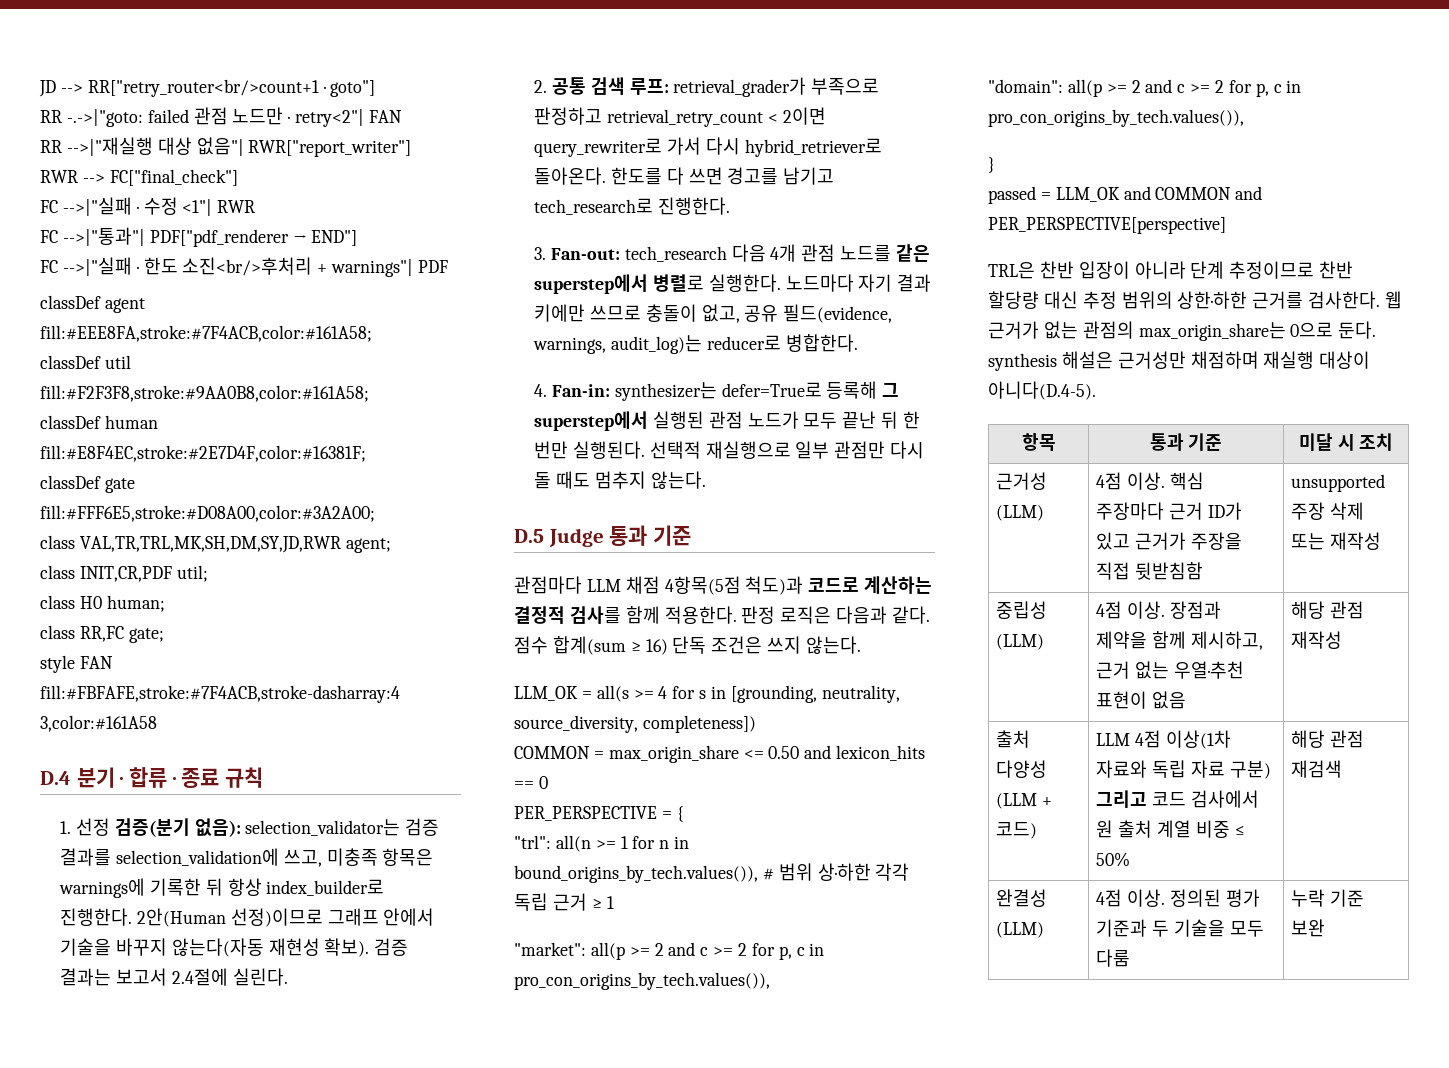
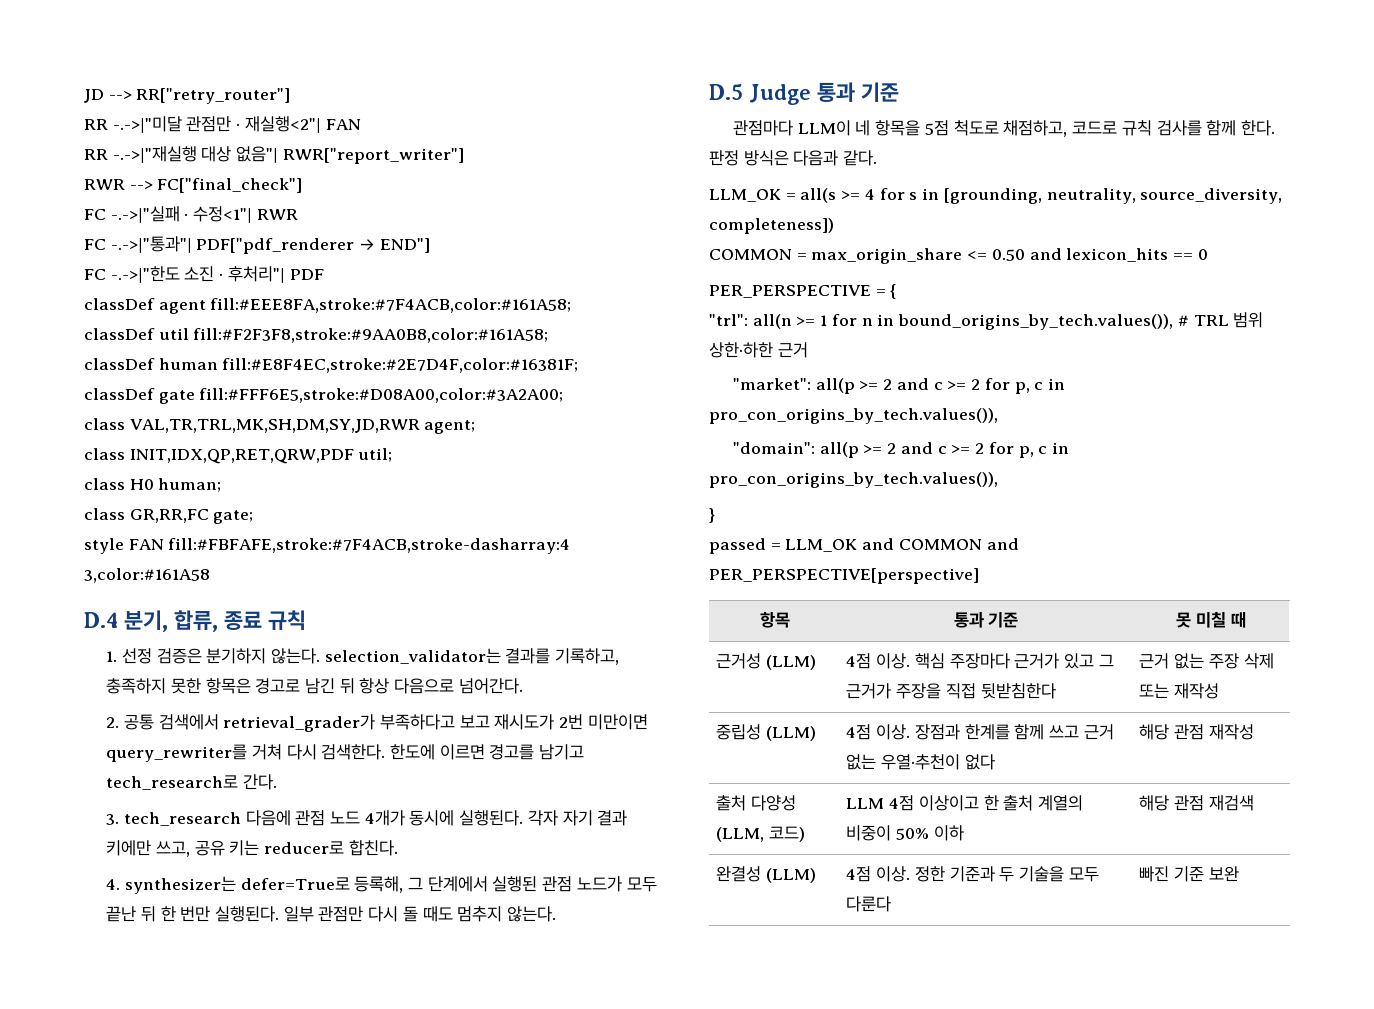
[87,79,376,97] [40,107,365,127] RR["retry_router<br/>count+1 · goto"] // RR -.->|"goto: failed 관점 노드만 · retry<2"| -> [136,88,291,104] [84,116,321,133] RR["retry_router"] // RR -.->|"미달 관점만 · 재실행<2"|
[66,137,153,156] -->|"재실행 -> [112,146,197,163] -.->|"재실행
[62,197,213,216] -->|"실패 · 수정 <1"| -> [110,206,253,223] -.->|"실패 · 수정<1"|
[62,227,145,246] -->|"통과"| -> [110,236,192,253] -.->|"통과"|
[62,257,414,277] -->|"실패 · 한도 소진<br/>후처리 + warnings"| -> [110,266,285,283] -.->|"한도 소진 · 후처리"|
[79,566,172,582] INIT,CR,PDF -> [129,449,354,464] INIT,IDX,QP,RET,QRW,PDF
[79,626,124,642] RR,FC -> [129,509,209,523] GR,RR,FC
[76,767,176,788] 분기 · 합류 · -> [124,610,218,632] 분기, 합류,
[114,818,440,837] [59,848,434,867] [58,878,385,898] [59,908,435,927] [59,938,409,957] [59,968,288,986] [533,77,880,97] [533,107,826,127] [533,137,882,157] [533,167,723,185] 검증(분기 없음): selection_validator는 검증 결과를 selection_validation에 쓰고, 미충족 항목은 warnings에 기록한 뒤 항상 index_builder로 진행한다. 2안(Human 선정)이므로 그래프 안에서 기술을 바꾸지 않는다(자동 재현성 확보). 검증 결과는 보고서 2.4절에 실린다. // 2. 공통 검색 루프: retrieval_grader가 부족으로 판정하고 retrieval_retry_count < 2이면 query_rewriter로 가서 다시 hybrid_retriever로 돌아온다. 한도를 다 쓰면 -> [156,648,620,665] [106,678,523,694] [106,714,648,732] [106,744,485,762] 검증은 분기하지 않는다. selection_validator는 결과를 기록하고, 충족하지 못한 항목은 경고로 남긴 뒤 항상 다음으로 넘어간다. // 2. 공통 검색에서 retrieval_grader가 부족하다고 보고 재시도가 2번 미만이면 query_rewriter를 거쳐 다시 검색한다. 한도에 이르면
[657,197,730,215] 진행한다. -> [242,774,277,790] 간다.
[550,244,930,262] [533,274,932,294] [533,304,893,323] [532,334,858,354] Fan-out: tech_research 다음 4개 관점 노드를 같은 superstep에서 병렬로 실행한다. 노드마다 자기 결과 키에만 쓰므로 충돌이 없고, 공유 필드(evidence, warnings, audit_log)는 reducer로 병합한다. -> [123,810,628,826] [106,840,398,857] tech_research 다음에 관점 노드 4개가 동시에 실행된다. 각자 자기 결과 키에만 쓰고, 공유 키는 reducer로 합친다.
[551,384,610,397] Fan-in: -> (121, 884) none
[826,381,900,399] [533,411,648,431] 등록해 그 superstep에서 -> [354,876,488,893] 등록해, 그 단계에서
[649,441,791,459] 선택적 재실행으로 -> (280, 914) none
[586,576,933,595] [514,606,931,624] [514,636,862,655] LLM 채점 4항목(5점 척도)과 코드로 계산하는 결정적 검사를 함께 적용한다. 판정 로직은 다음과 같다. 점수 합계(sum ≥ 16) 단독 조건은 쓰지 않는다. -> [797,120,1275,137] [709,150,878,166] LLM이 네 항목을 5점 척도로 채점하고, 코드로 규칙 검사를 함께 한다. 판정 방식은 다음과 같다.
[778,863,910,881] [514,893,614,911] 범위 상·하한 각각 독립 근거 ≥ 1 -> [1193,312,1264,328] [709,342,808,358] TRL 범위 상한·하한 근거
[988,261,1354,279] [988,291,1403,309] [988,321,1377,341] [988,351,1371,371] [988,381,1096,400] // TRL은 찬반 입장이 아니라 단계 추정이므로 찬반 할당량 대신 추정 범위의 상한·하한 근거를 검사한다. 웹 근거가 없는 관점의 max_origin_share는 0으로 둔다. synthesis 해설은 근거성만 채점하며 재실행 대상이 아니다(D.4-5). -> (979, 576) none
[1298,433,1394,451] 미달 시 조치 -> [1176,611,1246,628] 못 미칠 때
[1169,502,1242,520] [1096,532,1242,550] [1096,562,1204,580] [1291,474,1386,492] 근거 ID가 있고 근거가 주장을 직접 뒷받침함 | unsupported -> [1014,653,1114,669] [846,683,1056,699] [1139,653,1205,669] 근거가 있고 그 근거가 주장을 직접 뒷받침한다 | 근거 없는
[1096,631,1263,650] [1096,661,1244,679] [1096,691,1187,709] 제약을 함께 제시하고, 근거 없는 우열·추천 표현이 없음 -> [964,724,1114,740] [846,754,995,770] 한계를 함께 쓰고 근거 없는 우열·추천이 없다
[996,793,1053,809] (LLM + -> [716,827,765,842] (LLM,
[1165,730,1231,749] [1096,760,1271,779] [1096,790,1259,808] [1096,820,1245,838] 이상(1차 자료와 독립 자료 구분) 그리고 코드 검사에서 원 출처 계열 비중 ≤ -> [918,795,1084,811] [846,825,892,841] 이상이고 한 출처 계열의 비중이
(1131, 859) none -> [933,825,964,841] 이하
[1169,889,1260,907] 정의된 평가 -> [914,866,945,882] 정한
[1096,949,1131,967] [1291,889,1326,907] 다룸 | 누락 -> [846,896,892,912] [1139,866,1170,882] 다룬다 | 빠진

